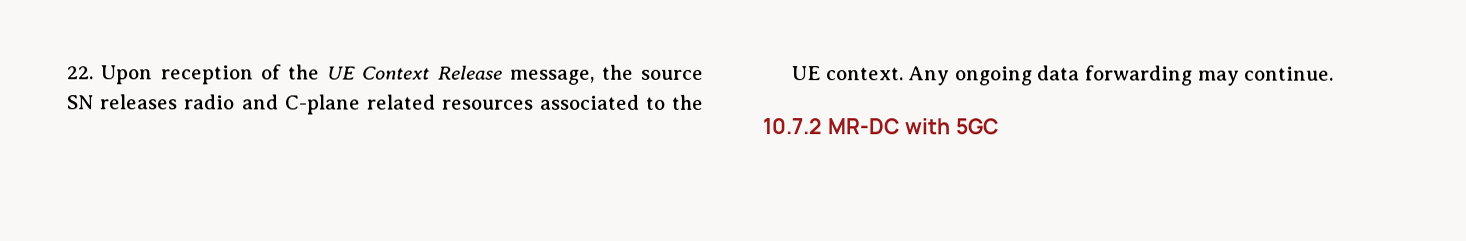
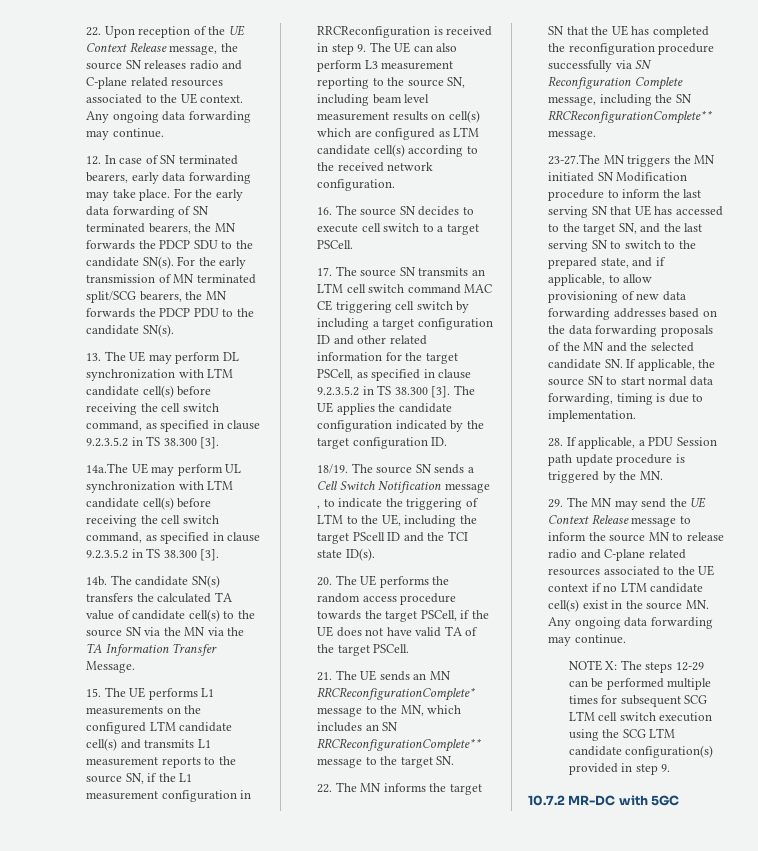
(1335, 73) none -> [86,155,238,165] [86,172,251,184] [86,188,243,201] [86,206,209,218] [86,223,236,234] [86,240,253,250] [86,256,247,269] [86,274,256,284] [86,291,227,303] [86,308,254,318] [86,324,174,337] [86,351,239,364] [86,368,234,381] [86,385,212,398] [86,403,219,415] [86,420,261,432] [86,436,220,449] [86,463,242,476] [86,480,234,493] [86,497,212,510] [86,515,219,527] [86,532,261,544] [86,548,220,561] [86,575,220,588] [86,592,232,603] [86,609,255,622] [86,627,245,637] [86,643,218,656] [86,661,136,673] [86,687,215,700] [86,705,202,715] [86,721,233,734] [86,738,211,751] [86,756,236,768] [86,773,193,784] [86,790,252,802] [317,26,493,38] [317,42,458,55] [317,60,454,72] [317,77,466,89] [317,94,430,106] [317,110,480,123] [317,127,480,140] [317,144,478,157] [317,162,434,172] [317,179,396,191] [317,205,474,216] [317,223,479,235] [317,240,354,249] [317,266,485,277] [317,283,493,294] [317,300,470,313] [317,318,493,330] [317,335,427,345] [317,352,458,364] [317,369,472,381] [317,385,475,398] [317,402,452,415] [317,420,484,432] [317,437,448,449] [317,463,474,474] [317,481,490,493] [317,498,479,510] [317,514,477,527] [317,531,468,544] [317,548,375,561] [317,575,450,588] [317,593,457,605] [317,610,489,622] [317,626,479,637] [317,644,410,656] [317,670,451,681] [317,687,476,701] [317,705,462,717] [317,722,399,732] [317,738,482,752] [317,756,455,768] [317,782,482,795] [548,25,709,38] [548,43,715,55] [548,60,653,72] [548,76,683,90] [548,94,692,106] [548,110,713,124] [548,130,597,140] [548,154,716,167] [548,172,688,182] [548,189,702,201] [548,205,723,218] [548,223,703,235] [548,240,696,252] [548,257,666,269] [548,274,653,286] [548,291,686,303] [548,308,717,320] [548,325,713,337] [548,342,694,352] [548,359,716,371] [548,376,713,386] [548,393,704,405] [548,410,637,422] [548,437,717,449] [548,454,685,466] [548,471,663,483] [548,497,707,510] [548,514,691,527] [548,532,724,542] [548,549,686,561] [548,565,715,576] [548,582,704,593] [548,599,709,612] [548,617,713,629] [548,634,626,646] [568,660,704,673] [568,678,712,690] [568,695,708,707] [568,711,713,722] [568,728,676,741] [568,745,714,758] [568,763,671,775] // 12. In case of SN terminated bearers, early data forwarding may take place. For the early data forwarding of SN terminated bearers, the MN forwards the PDCP SDU to the candidate SN(s). For the early transmission of MN terminated split/SCG bearers, the MN forwards the PDCP PDU to the candidate SN(s). // 13. The UE may perform DL synchronization with LTM candidate cell(s) before receiving the cell switch command, as specified in clause 9.2.3.5.2 in TS 38.300 [3]. // 14a.The UE may perform UL synchronization with LTM candidate cell(s) before receiving the cell switch command, as specified in clause 9.2.3.5.2 in TS 38.300 [3]. // 14b. The candidate SN(s) transfers the calculated TA value of candidate cell(s) to the source SN via the MN via the TA Information Transfer Message. // 15. The UE performs L1 measurements on the configured LTM candidate cell(s) and transmits L1 measurement reports to the source SN, if the L1 measurement configuration in RRCReconfiguration is received in step 9. The UE can also perform L3 measurement reporting to the source SN, including beam level measurement results on cell(s) which are configured as LTM candidate cell(s) according to the received network configuration. // 16. The source SN decides to execute cell switch to a target PSCell. // 17. The source SN transmits an LTM cell switch command MAC CE triggering cell switch by including a target configuration ID and other related information for the target PSCell, as specified in clause 9.2.3.5.2 in TS 38.300 [3]. The UE applies the candidate configuration indicated by the target configuration ID. // 18/19. The source SN sends a Cell Switch Notification message , to indicate the triggering of LTM to the UE, including the target PScell ID and the TCI state ID(s). // 20. The UE performs the random access procedure towards the target PSCell, if the UE does not have valid TA of the target PSCell. // 21. The UE sends an MN RRCReconfigurationComplete* message to the MN, which includes an SN RRCReconfigurationComplete** message to the target SN. // 22. The MN informs the target SN that the UE has completed the reconfiguration procedure successfully via SN Reconfiguration Complete message, including the SN RRCReconfigurationComplete** message. // 23-27.The MN triggers the MN initiated SN Modification procedure to inform the last serving SN that UE has accessed to the target SN, and the last serving SN to switch to the prepared state, and if applicable, to allow provisioning of new data forwarding addresses based on the data forwarding proposals of the MN and the selected candidate SN. If applicable, the source SN to start normal data forwarding, timing is due to implementation. // 28. If applicable, a PDU Session path update procedure is triggered by the MN. // 29. The MN may send the UE Context Release message to inform the source MN to release radio and C-plane related resources associated to the UE context if no LTM candidate cell(s) exist in the source MN. Any ongoing data forwarding may continue. // NOTE X: The steps 12-29 can be performed multiple times for subsequent SCG LTM cell switch execution using the SCG LTM candidate configuration(s) provided in step 9.

